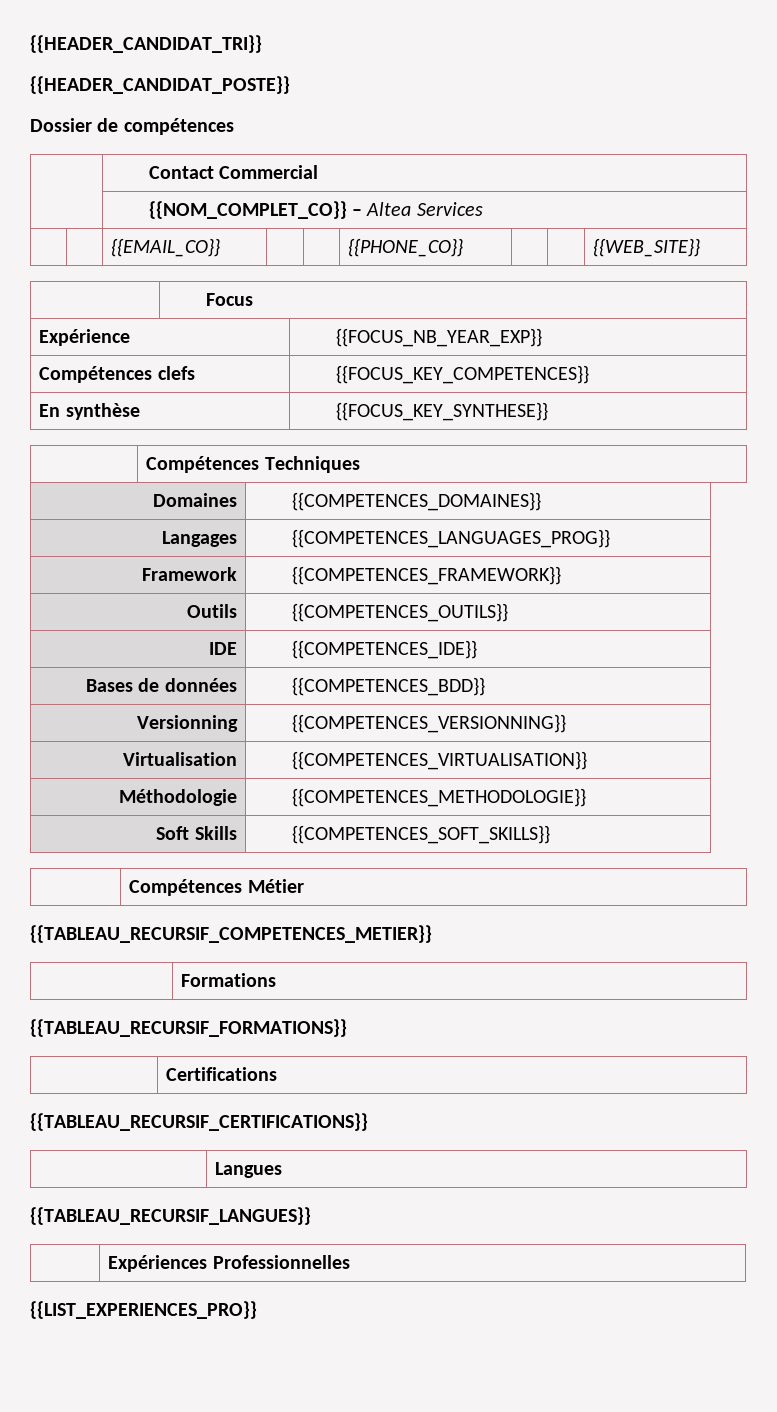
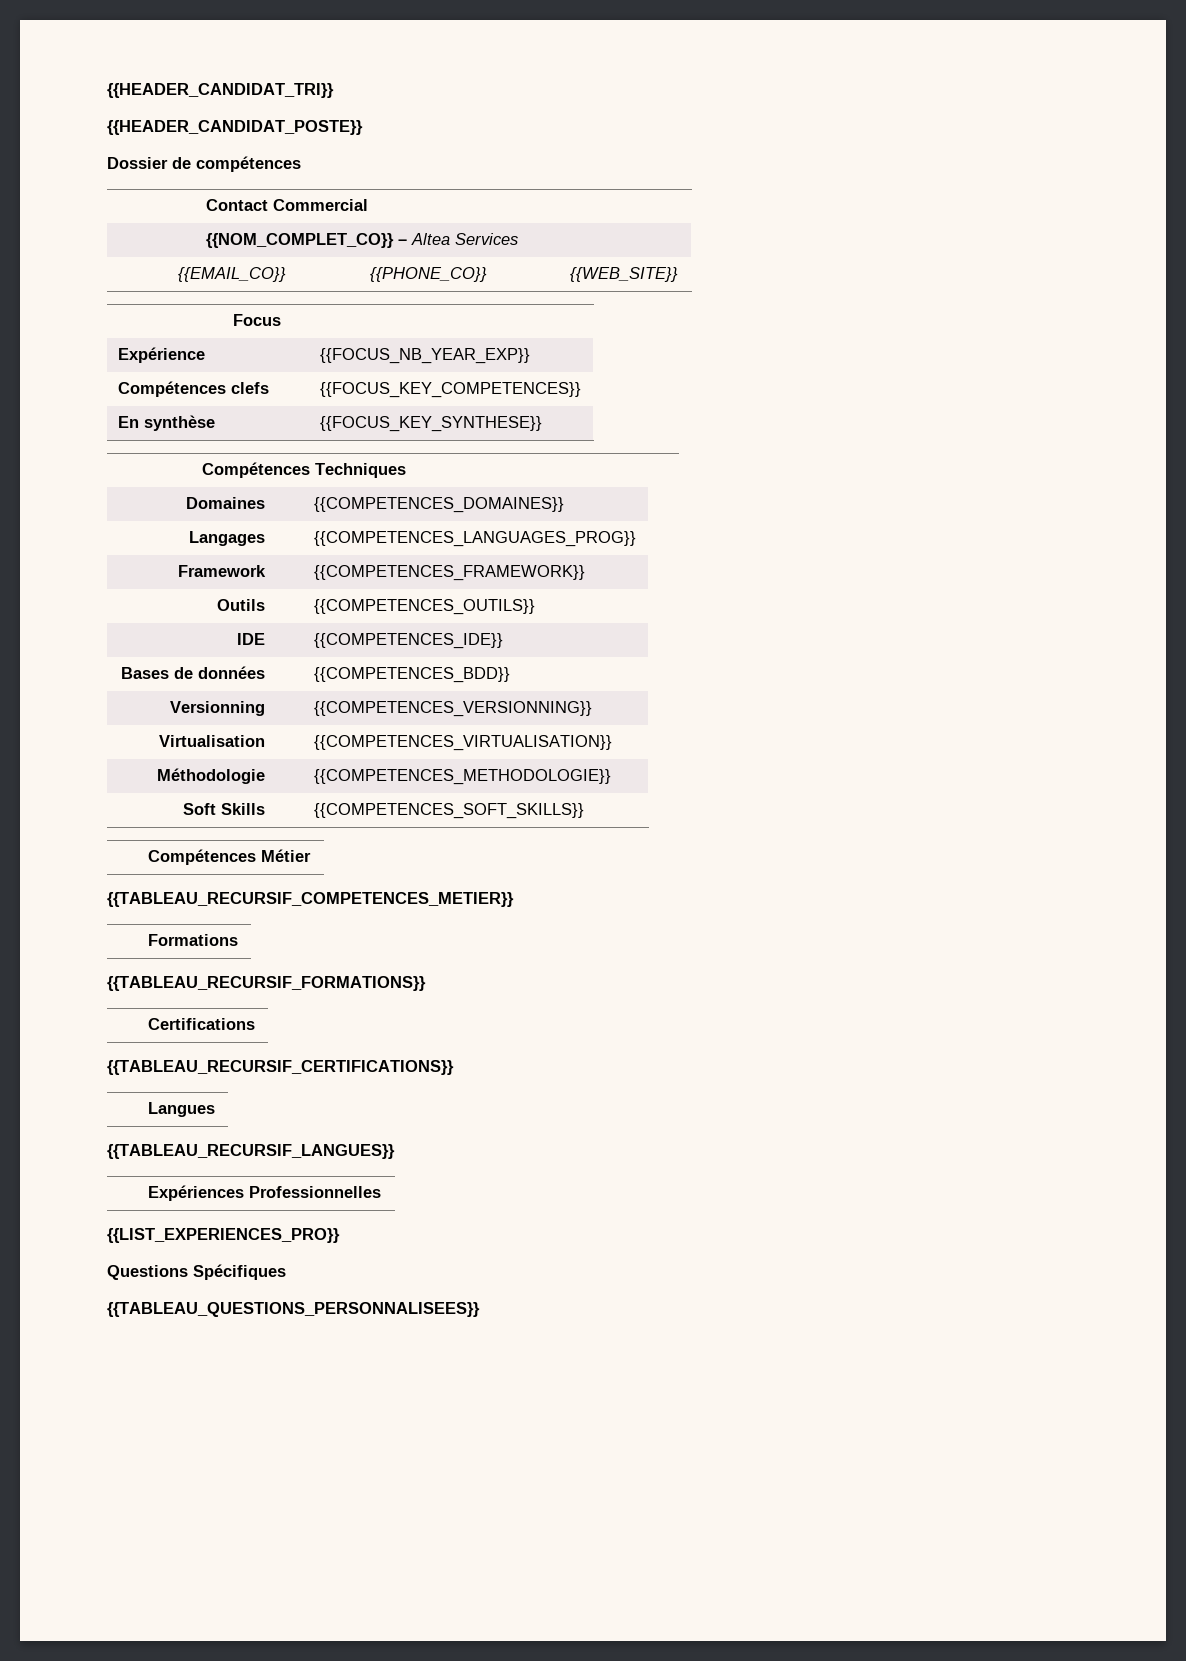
(257, 1310) none -> [107,1264,286,1280] [107,1302,480,1317] // Questions Spécifiques // {{TABLEAU_QUESTIONS_PERSONNALISEES}}

